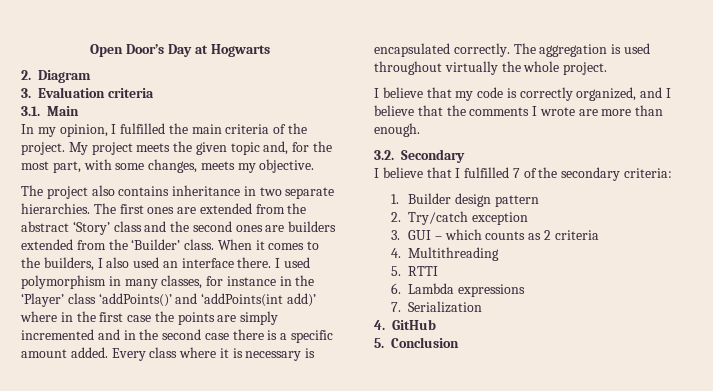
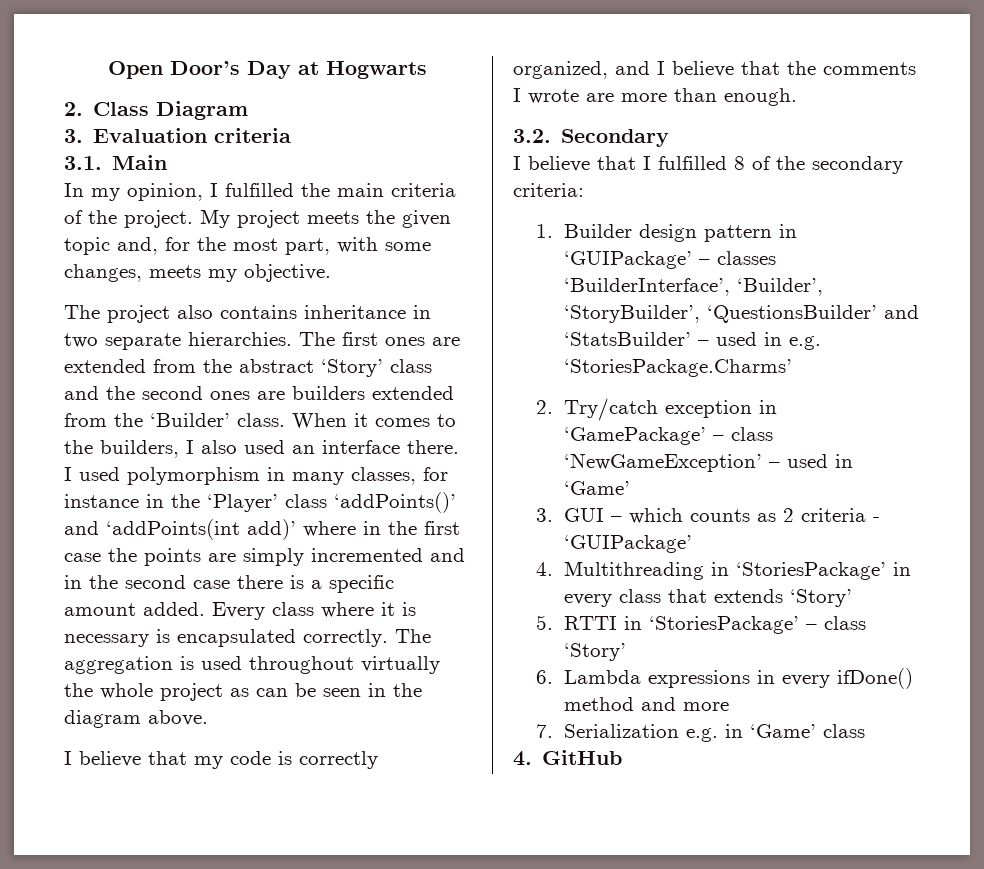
(31, 75) none -> [93,102,150,116] Class
[563,62,608,75] project. -> [160,683,422,701] [64,710,208,728] project as can be seen in the diagram above.
[512,168,520,178] 7 -> [734,156,745,170] 8
[391,211,528,225] // 2. Try/catch exception -> [778,224,797,238] [563,251,776,269] [563,278,823,296] [563,305,919,323] [563,332,821,350] [563,359,792,377] [536,398,777,421] [563,427,773,445] [563,453,853,472] [563,481,630,495] in ‘GUIPackage’ – classes ‘BuilderInterface’, ‘Builder’, ‘StoryBuilder’, ‘QuestionsBuilder’ and ‘StatsBuilder’ – used in e.g. ‘StoriesPackage.Charms’ // 2. Try/catch exception in ‘GamePackage’ – class ‘NewGameException’ – used in ‘Game’
(599, 235) none -> [872,517,880,522] [563,535,692,553] - ‘GUIPackage’
[391,266,439,276] [391,283,525,297] [391,301,483,313] // 5. RTTI // 6. Lambda expressions // 7. Serialization -> [710,562,911,580] [563,589,852,607] [536,615,866,634] [563,643,626,661] [536,668,913,689] [563,697,729,711] [536,724,865,742] in ‘StoriesPackage’ in every class that extends ‘Story’ // 5. RTTI in ‘StoriesPackage’ – class ‘Story’ // 6. Lambda expressions in every ifDone() method and more // 7. Serialization e.g. in ‘Game’ class
[374,337,460,348] // 5. Conclusion -> (623, 757) none

